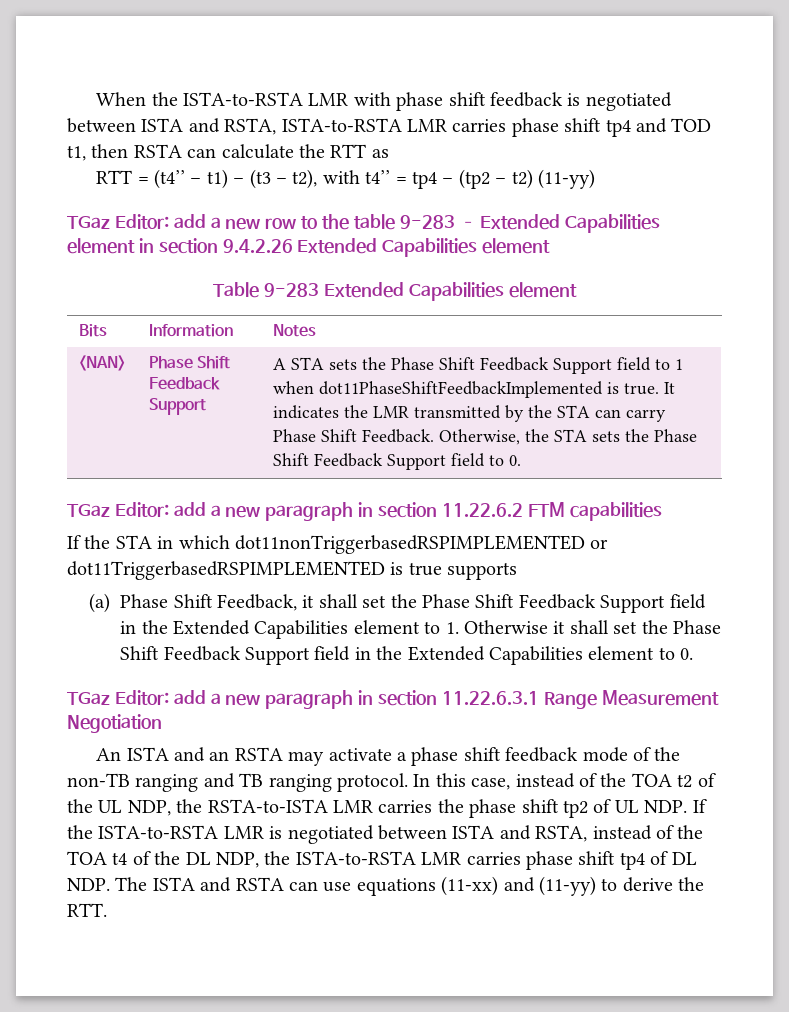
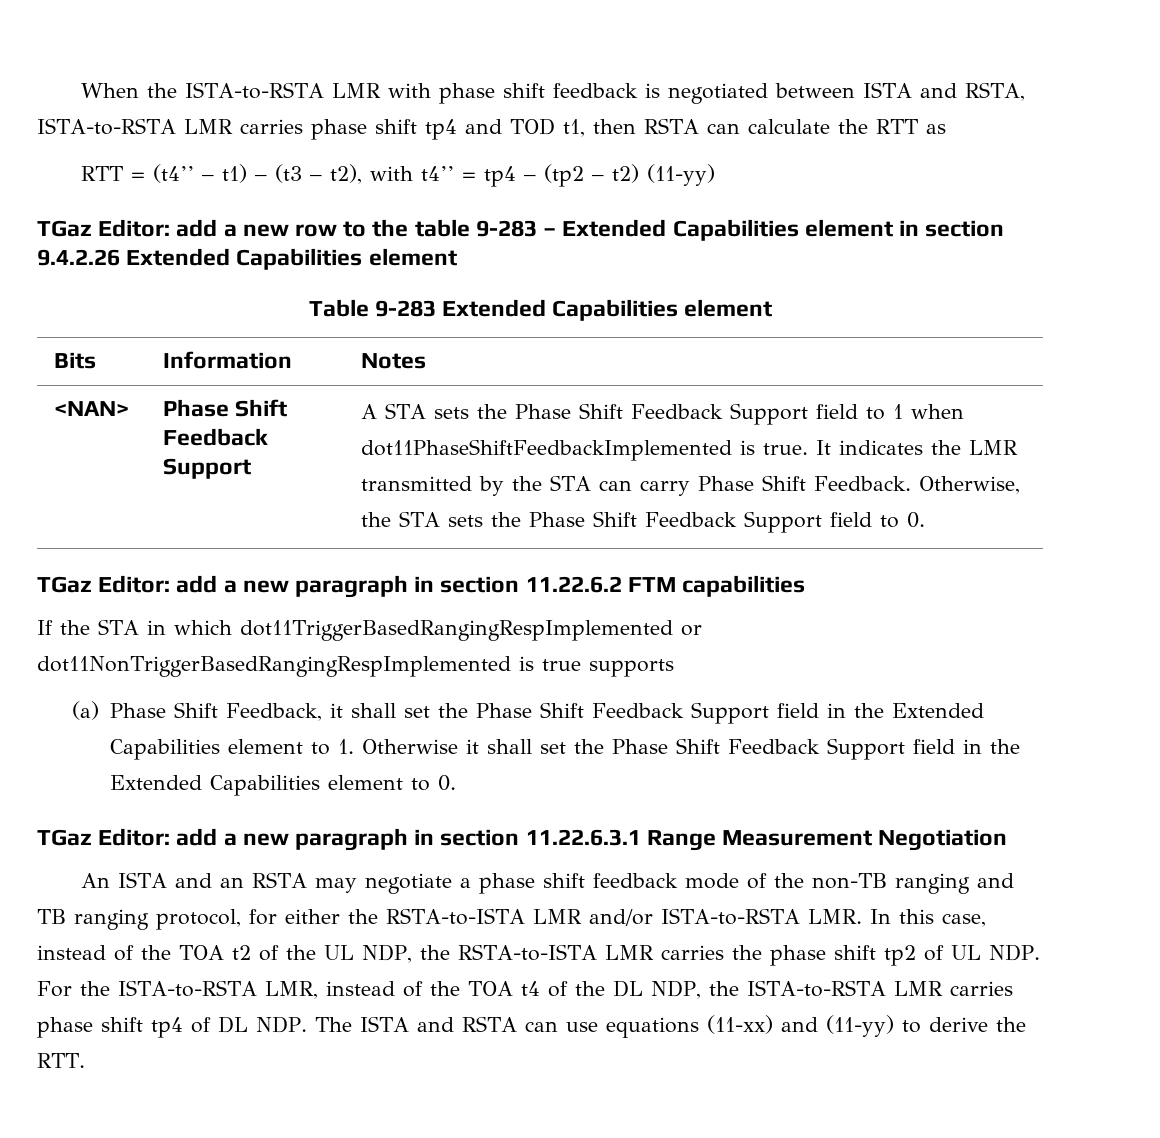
[235,535,609,554] [67,561,385,580] dot11nonTriggerbasedRSPIMPLEMENTED or dot11TriggerbasedRSPIMPLEMENTED -> [239,620,702,641] [37,656,511,677] dot11TriggerBasedRangingRespImplemented or dot11NonTriggerBasedRangingRespImplemented
[328,748,392,761] activate -> [364,873,452,894] negotiate
[337,773,408,792] protocol. -> [156,908,862,930] protocol, for either the RSTA-to-ISTA LMR and/or ISTA-to-RSTA LMR.
[692,799,707,813] [67,825,588,844] If the ISTA-to-RSTA LMR is negotiated between ISTA and RSTA, -> [37,980,318,999] For the ISTA-to-RSTA LMR,

